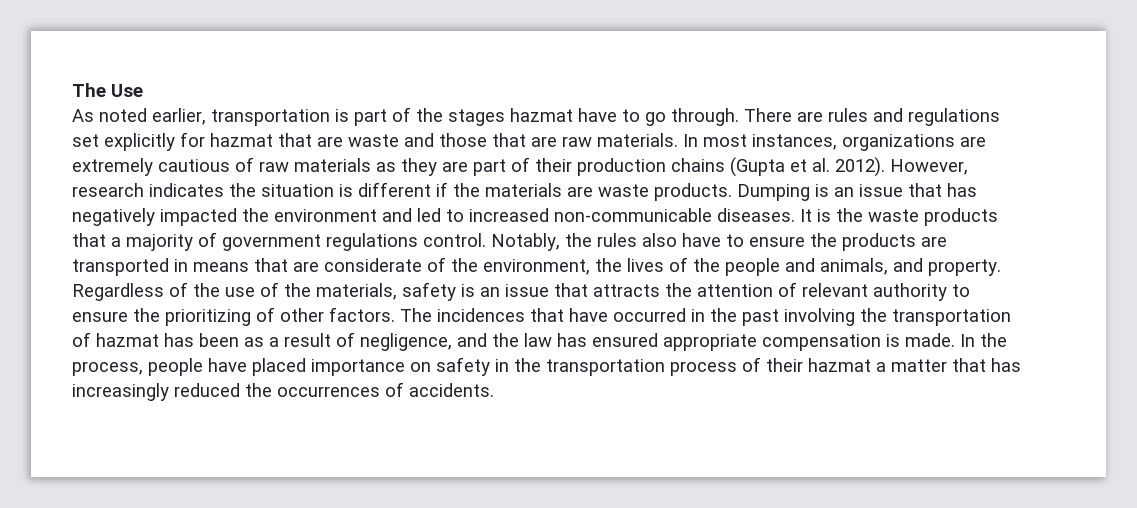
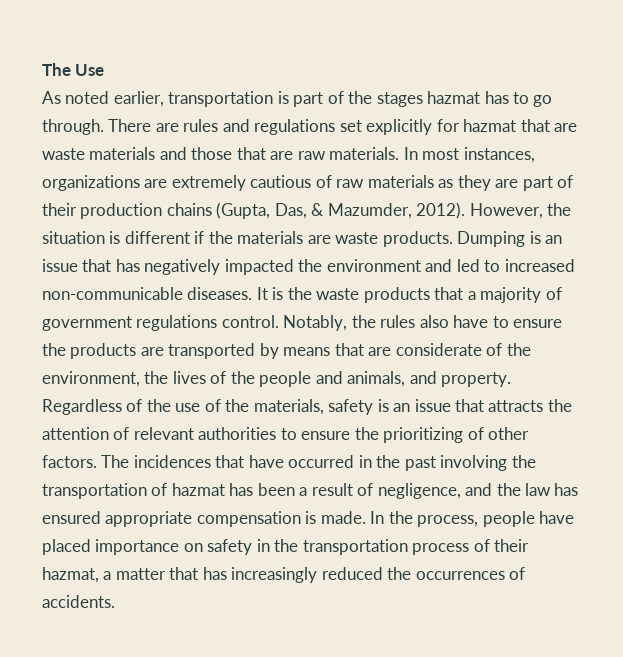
[578,108,617,122] have -> [484,91,509,104] has
(399, 140) none -> [89,147,156,160] materials
[730,157,968,177] [72,183,224,197] (Gupta et al. 2012). However, research indicates -> [216,202,543,219] (Gupta, Das, & Mazumder, 2012). However,
[174,259,188,272] in -> [259,343,279,359] by
[873,283,947,301] authority -> [198,427,277,440] authorities
[244,337,264,347] as -> (295, 489) none
[808,358,871,372] hazmat -> [42,567,99,583] hazmat,

